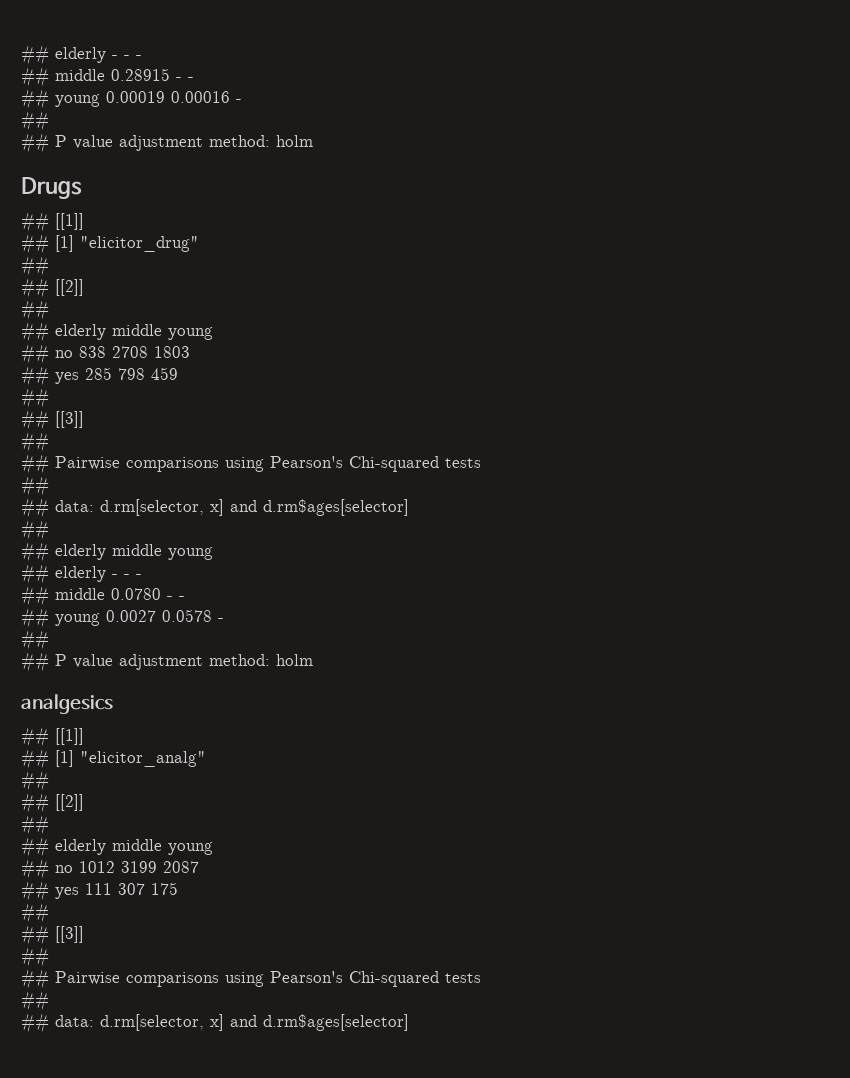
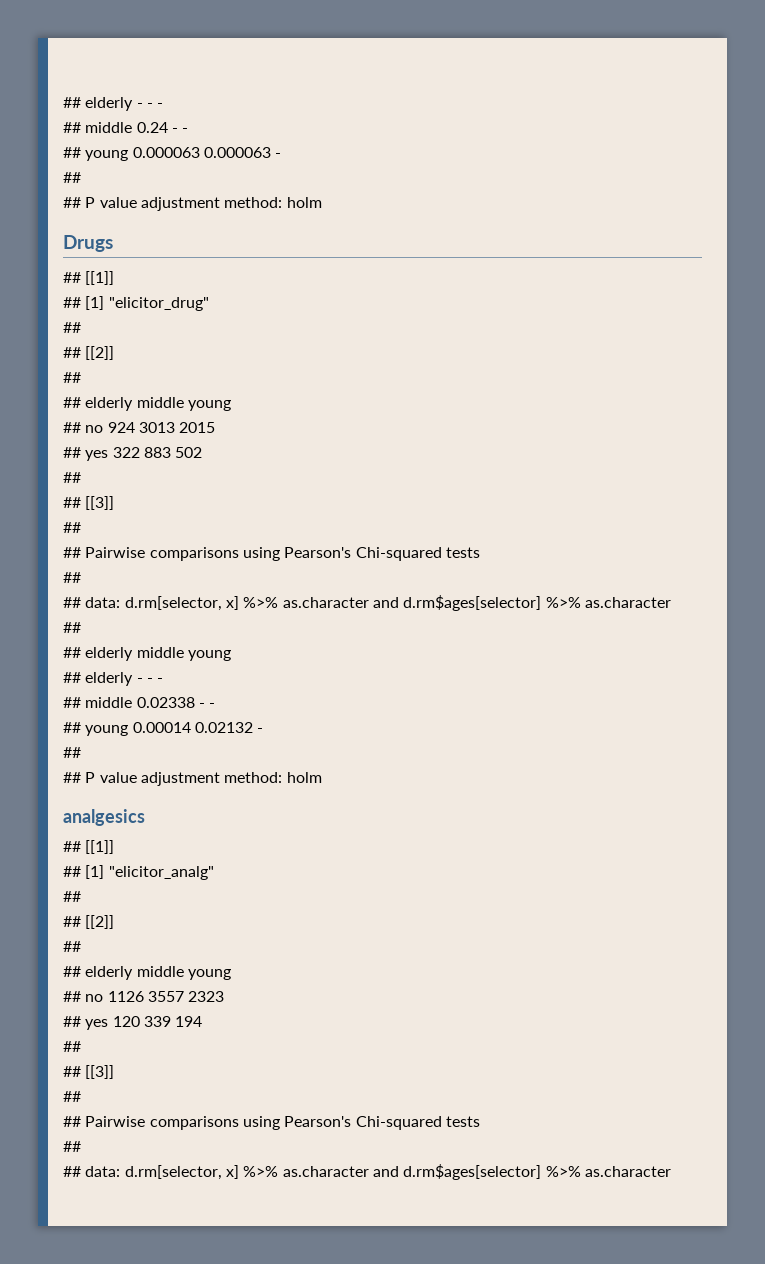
[21,45,142,65] [21,67,194,87] [21,89,230,109] ## elderly - - - // ## middle 0.28915 - - // ## young 0.00019 0.00016 -> [63,97,164,111] [63,122,189,133] [63,147,271,161] ## elderly - - - // ## middle 0.24 - - // ## young 0.000063 0.000063
[79,346,190,358] [21,366,178,386] 838 2708 1803 // ## yes 285 798 459 -> [107,422,216,433] [63,447,203,461] 924 3013 2015 // ## yes 322 883 502
[230,499,409,516] and d.rm$ages[selector] -> [243,595,671,611] %>% as.character and d.rm$ages[selector] %>% as.character
[111,588,185,600] [21,608,212,628] 0.0780 - - // ## young 0.0027 0.0578 -> [136,697,216,708] [63,722,253,736] 0.02338 - - // ## young 0.00014 0.02132
[79,861,199,873] [21,881,178,901] 1012 3199 2087 // ## yes 111 307 175 -> [107,991,225,1002] [63,1016,203,1030] 1126 3557 2323 // ## yes 120 339 194
[230,1014,409,1031] and d.rm$ages[selector] -> [243,1164,671,1180] %>% as.character and d.rm$ages[selector] %>% as.character

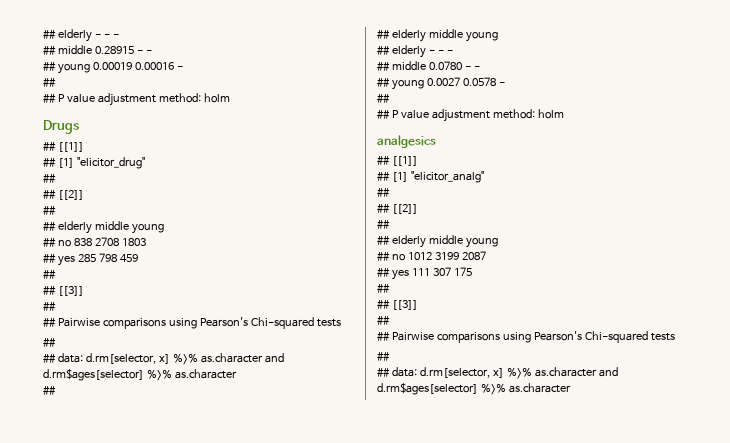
[63,97,164,111] [63,122,189,133] [63,147,271,161] ## elderly - - - // ## middle 0.24 - - // ## young 0.000063 0.000063 -> [43,29,119,42] [43,45,152,55] [43,62,174,74] ## elderly - - - // ## middle 0.28915 - - // ## young 0.00019 0.00016
[107,422,216,433] [63,447,203,461] 924 3013 2015 // ## yes 322 883 502 -> [73,237,146,246] [43,253,138,266] 838 2708 1803 // ## yes 285 798 459
[136,697,216,708] [63,722,253,736] 0.02338 - - // ## young 0.00014 0.02132 -> [428,61,480,70] [377,77,496,90] 0.0780 - - // ## young 0.0027 0.0578
[107,991,225,1002] [63,1016,203,1030] 1126 3557 2323 // ## yes 120 339 194 -> [407,251,486,260] [377,267,472,280] 1012 3199 2087 // ## yes 111 307 175

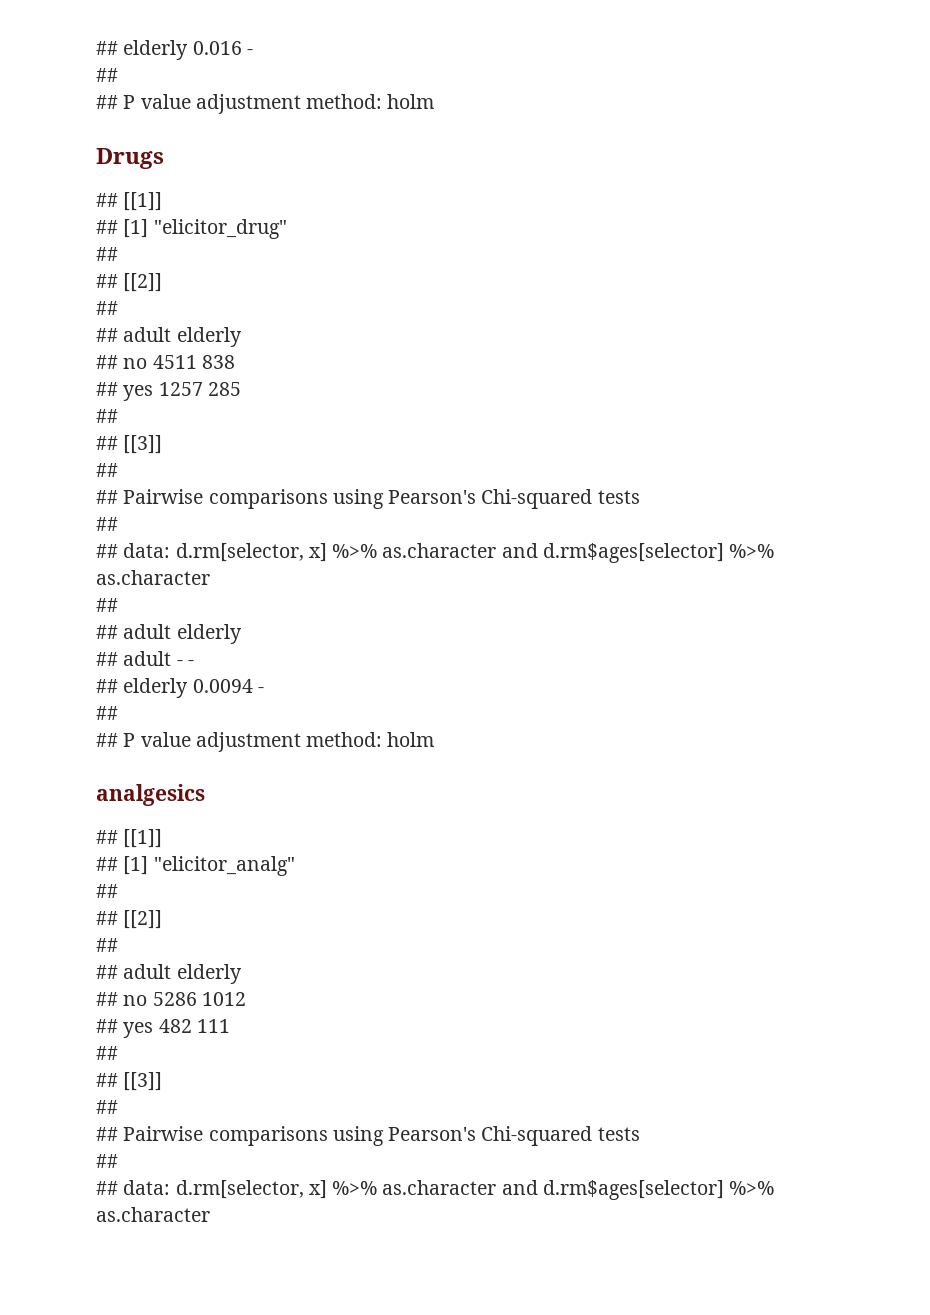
[43,29,119,42] [43,45,152,55] [43,62,174,74] ## elderly - - - // ## middle 0.28915 - - // ## young 0.00019 0.00016 -> [96,40,242,60] ## elderly 0.016
[57,221,164,234] [43,238,71,247] elderly middle young // ## no -> [123,327,242,347] [96,355,197,369] adult elderly // ## no 4511
[94,237,146,246] [43,254,75,266] 2708 1803 // ## yes -> [96,382,203,401] // ## yes 1257
[98,253,138,262] 798 459 -> (241, 389) none
[391,29,498,42] [377,45,453,58] [377,61,480,71] [377,77,496,90] elderly middle young // ## elderly - - - // ## middle 0.0780 - - // ## young 0.0027 0.0578 -> [123,624,242,644] [96,651,194,666] [96,678,253,698] adult elderly // ## adult - - // ## elderly 0.0094
[391,235,498,248] [377,252,405,261] elderly middle young // ## no -> [123,964,242,984] [96,992,197,1006] adult elderly // ## no 5286
[434,251,486,260] [377,268,409,280] 3199 2087 // ## yes -> [96,1019,192,1038] // ## yes 482
[432,267,472,276] 307 175 -> (230, 1026) none

